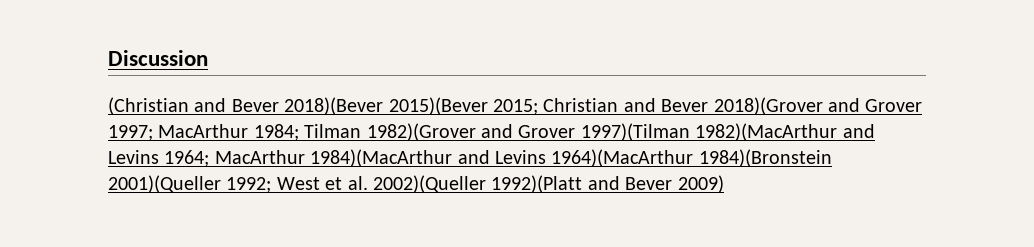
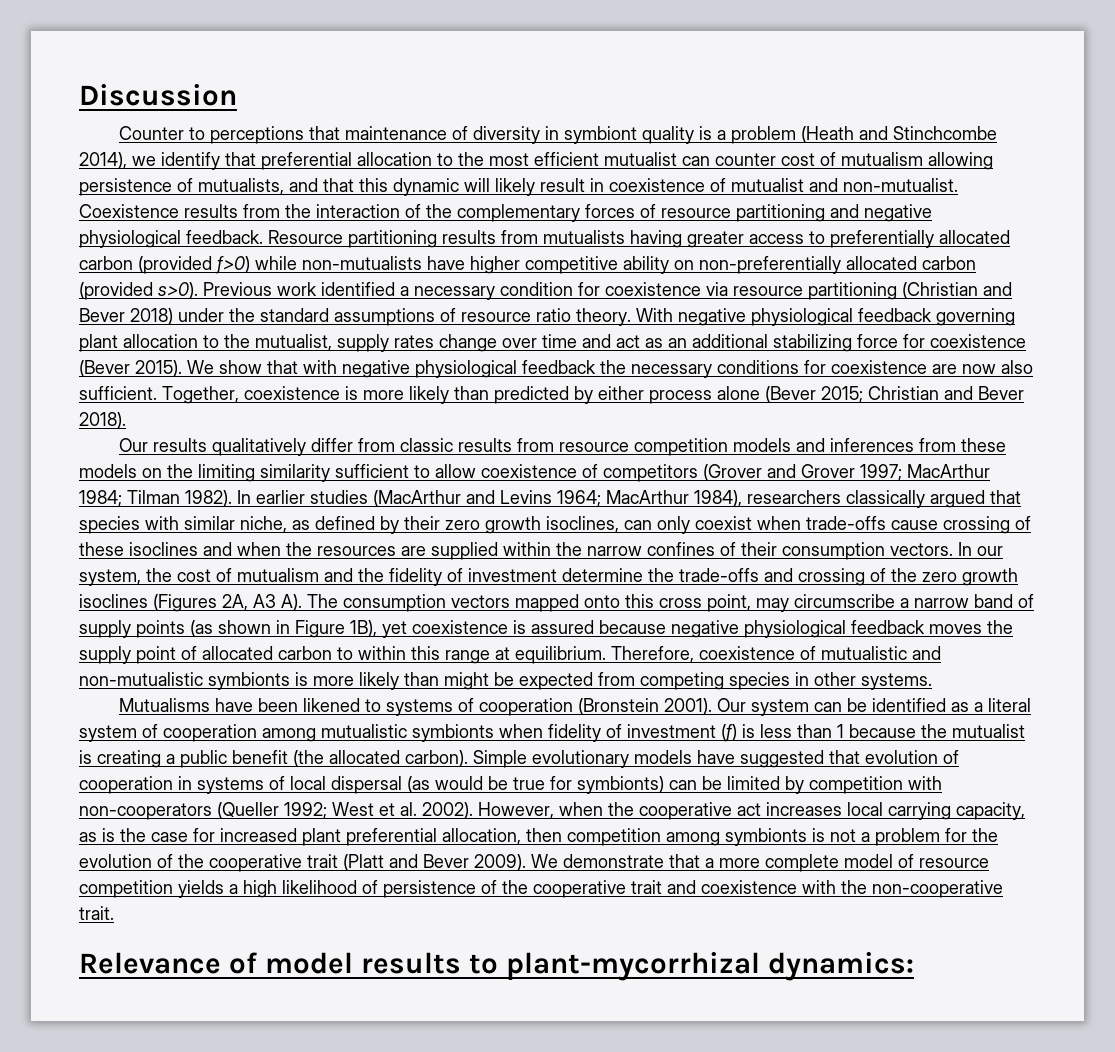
[108,97,823,115] (Christian and Bever 2018)(Bever 2015)(Bever 2015; Christian and Bever 2018)(Grover -> [118,126,997,144] [79,152,993,170] [79,178,958,196] [79,204,932,222] [79,230,1010,248] [79,256,976,274] [79,282,1012,300] [79,308,1015,326] [79,334,1026,352] [79,360,1033,378] [79,386,1024,404] [79,412,126,429] [118,438,1006,456] [79,464,762,482] Counter to perceptions that maintenance of diversity in symbiont quality is a problem (Heath and Stinchcombe 2014), we identify that preferential allocation to the most efficient mutualist can counter cost of mutualism allowing persistence of mutualists, and that this dynamic will likely result in coexistence of mutualist and non-mutualist. Coexistence results from the interaction of the complementary forces of resource partitioning and negative physiological feedback. Resource partitioning results from mutualists having greater access to preferentially allocated carbon (provided f>0) while non-mutualists have higher competitive ability on non-preferentially allocated carbon (provided s>0). Previous work identified a necessary condition for coexistence via resource partitioning (Christian and Bever 2018) under the standard assumptions of resource ratio theory. With negative physiological feedback governing plant allocation to the mutualist, supply rates change over time and act as an additional stabilizing force for coexistence (Bever 2015). We show that with negative physiological feedback the necessary conditions for coexistence are now also sufficient. Together, coexistence is more likely than predicted by either process alone (Bever 2015; Christian and Bever 2018). // Our results qualitatively differ from classic results from resource competition models and inferences from these models on the limiting similarity sufficient to allow coexistence of competitors (Grover
[366,123,875,141] [108,149,832,167] [108,175,724,193] 1982)(Grover and Grover 1997)(Tilman 1982)(MacArthur and Levins 1964; MacArthur 1984)(MacArthur and Levins 1964)(MacArthur 1984)(Bronstein 2001)(Queller 1992; West et al. 2002)(Queller 1992)(Platt and Bever 2009) -> [185,490,1021,508] [79,516,1031,534] [79,542,1003,560] [79,568,1018,586] [79,594,1034,612] [79,620,1013,638] [79,646,941,664] [79,672,932,690] [118,698,1031,716] [79,724,1025,742] [79,750,959,768] [79,776,942,794] [79,802,1025,820] [79,828,998,846] [79,854,989,872] [79,880,1003,898] [79,906,114,920] [79,952,914,981] 1982). In earlier studies (MacArthur and Levins 1964; MacArthur 1984), researchers classically argued that species with similar niche, as defined by their zero growth isoclines, can only coexist when trade-offs cause crossing of these isoclines and when the resources are supplied within the narrow confines of their consumption vectors. In our system, the cost of mutualism and the fidelity of investment determine the trade-offs and crossing of the zero growth isoclines (Figures 2A, A3 A). The consumption vectors mapped onto this cross point, may circumscribe a narrow band of supply points (as shown in Figure 1B), yet coexistence is assured because negative physiological feedback moves the supply point of allocated carbon to within this range at equilibrium. Therefore, coexistence of mutualistic and non-mutualistic symbionts is more likely than might be expected from competing species in other systems. // Mutualisms have been likened to systems of cooperation (Bronstein 2001). Our system can be identified as a literal system of cooperation among mutualistic symbionts when fidelity of investment (f) is less than 1 because the mutualist is creating a public benefit (the allocated carbon). Simple evolutionary models have suggested that evolution of cooperation in systems of local dispersal (as would be true for symbionts) can be limited by competition with non-cooperators (Queller 1992; West et al. 2002). However, when the cooperative act increases local carrying capacity, as is the case for increased plant preferential allocation, then competition among symbionts is not a problem for the evolution of the cooperative trait (Platt and Bever 2009). We demonstrate that a more complete model of resource competition yields a high likelihood of persistence of the cooperative trait and coexistence with the non-cooperative trait. // Relevance of model results to plant-mycorrhizal dynamics:

